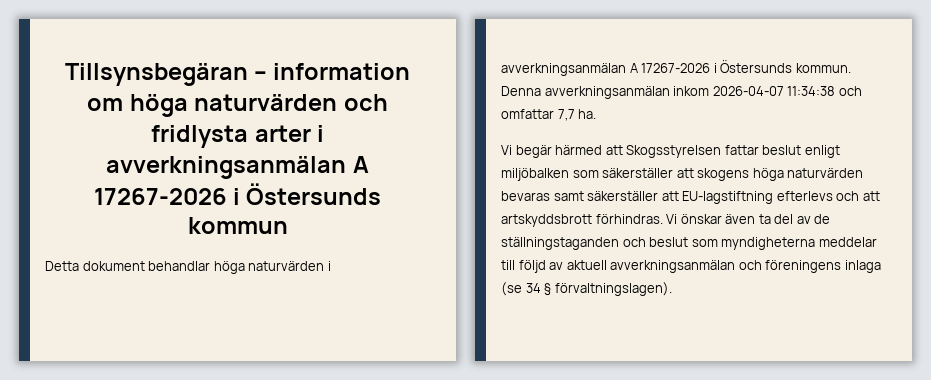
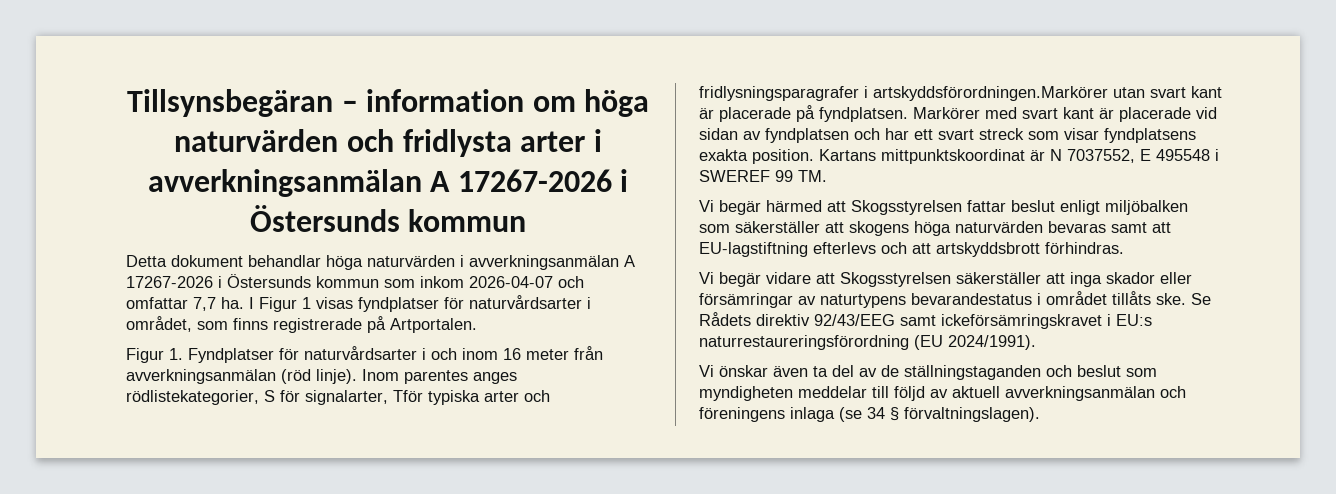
[795,63,851,73] [501,86,670,99] kommun. Denna avverkningsanmälan -> [316,276,415,288] kommun som
[787,86,836,96] 11:34:38 -> (553, 282) none
(597, 114) none -> [249,295,591,312] [126,316,477,333] [126,346,603,363] [126,369,517,384] [126,390,550,405] [699,86,1222,101] [699,105,1217,122] [699,128,1196,143] [699,149,1219,164] [699,170,827,182] I Figur 1 visas fyndplatser för naturvårdsarter i området, som finns registrerade på Artportalen. // Figur 1. Fyndplatser för naturvårdsarter i och inom 16 meter från avverkningsanmälan (röd linje). Inom parentes anges rödlistekategorier, S för signalarter, Tför typiska arter och fridlysningsparagrafer i artskyddsförordningen.Markörer utan svart kant är placerade på fyndplatsen. Markörer med svart kant är placerade vid sidan av fyndplatsen och har ett svart streck som visar fyndplatsens exakta position. Kartans mittpunktskoordinat är N 7037552, E 495548 i SWEREF 99 TM.
[587,191,659,201] säkerställer -> (1147, 227) none
(663, 219) none -> [699,272,1192,287] [699,291,1211,308] [699,312,1152,329] [699,335,1036,350] // Vi begär vidare att Skogsstyrelsen säkerställer att inga skador eller försämringar av naturtypens bevarandestatus i området tillåts ske. Se Rådets direktiv 92/43/EEG samt ickeförsämringskravet i EU:s naturrestaureringsförordning (EU 2024/1991). //
[721,237,816,250] myndigheterna -> [699,386,793,401] myndigheten

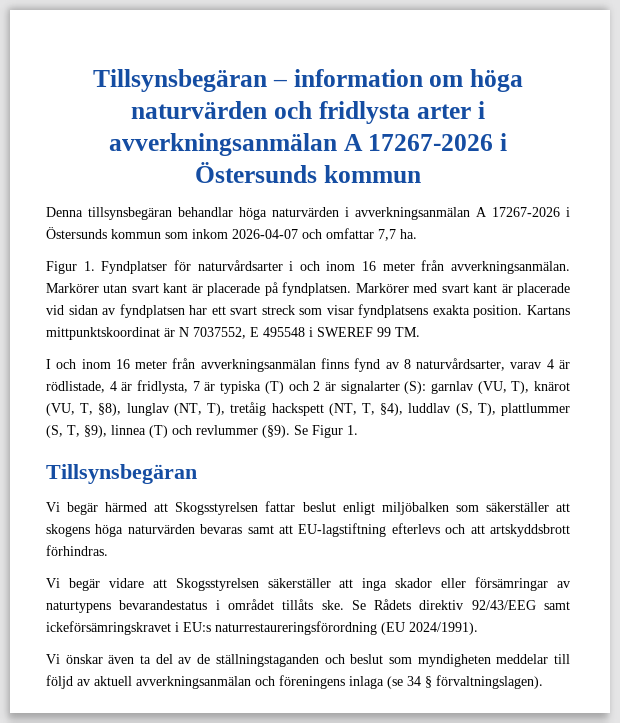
[126,255,243,267] Detta dokument -> [46,207,172,220] Denna tillsynsbegäran
[249,295,591,312] [126,316,477,333] I Figur 1 visas fyndplatser för naturvårdsarter i området, som finns registrerade på Artportalen. -> (417, 234) none
[126,369,517,384] [126,390,550,405] [699,86,1108,101] avverkningsanmälan (röd linje). Inom parentes anges rödlistekategorier, S för signalarter, Tför typiska arter och fridlysningsparagrafer i artskyddsförordningen.Markörer -> [450,261,570,274] [46,283,99,293] avverkningsanmälan. Markörer
[854,128,880,140] och -> (185, 311) none
(827, 176) none -> [46,358,570,372] [46,380,570,394] [46,402,570,416] [46,425,358,438] [46,464,197,484] // I och inom 16 meter från avverkningsanmälan finns fynd av 8 naturvårdsarter, varav 4 är rödlistade, 4 är fridlysta, 7 är typiska (T) och 2 är signalarter (S): garnlav (VU, T), knärot (VU, T, §8), lunglav (NT, T), tretåig hackspett (NT, T, §4), luddlav (S, T), plattlummer (S, T, §9), linnea (T) och revlummer (§9). Se Figur 1. // Tillsynsbegäran

